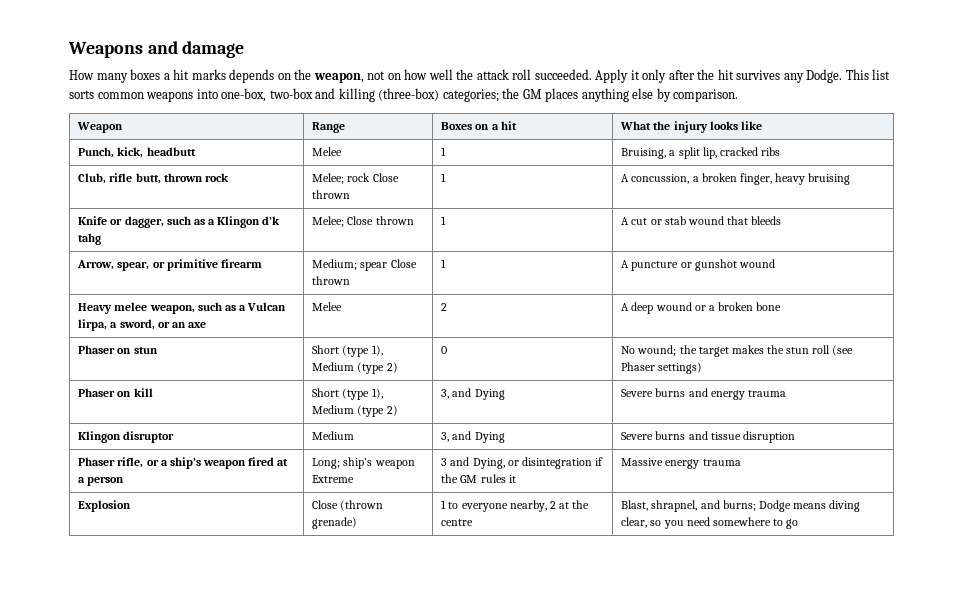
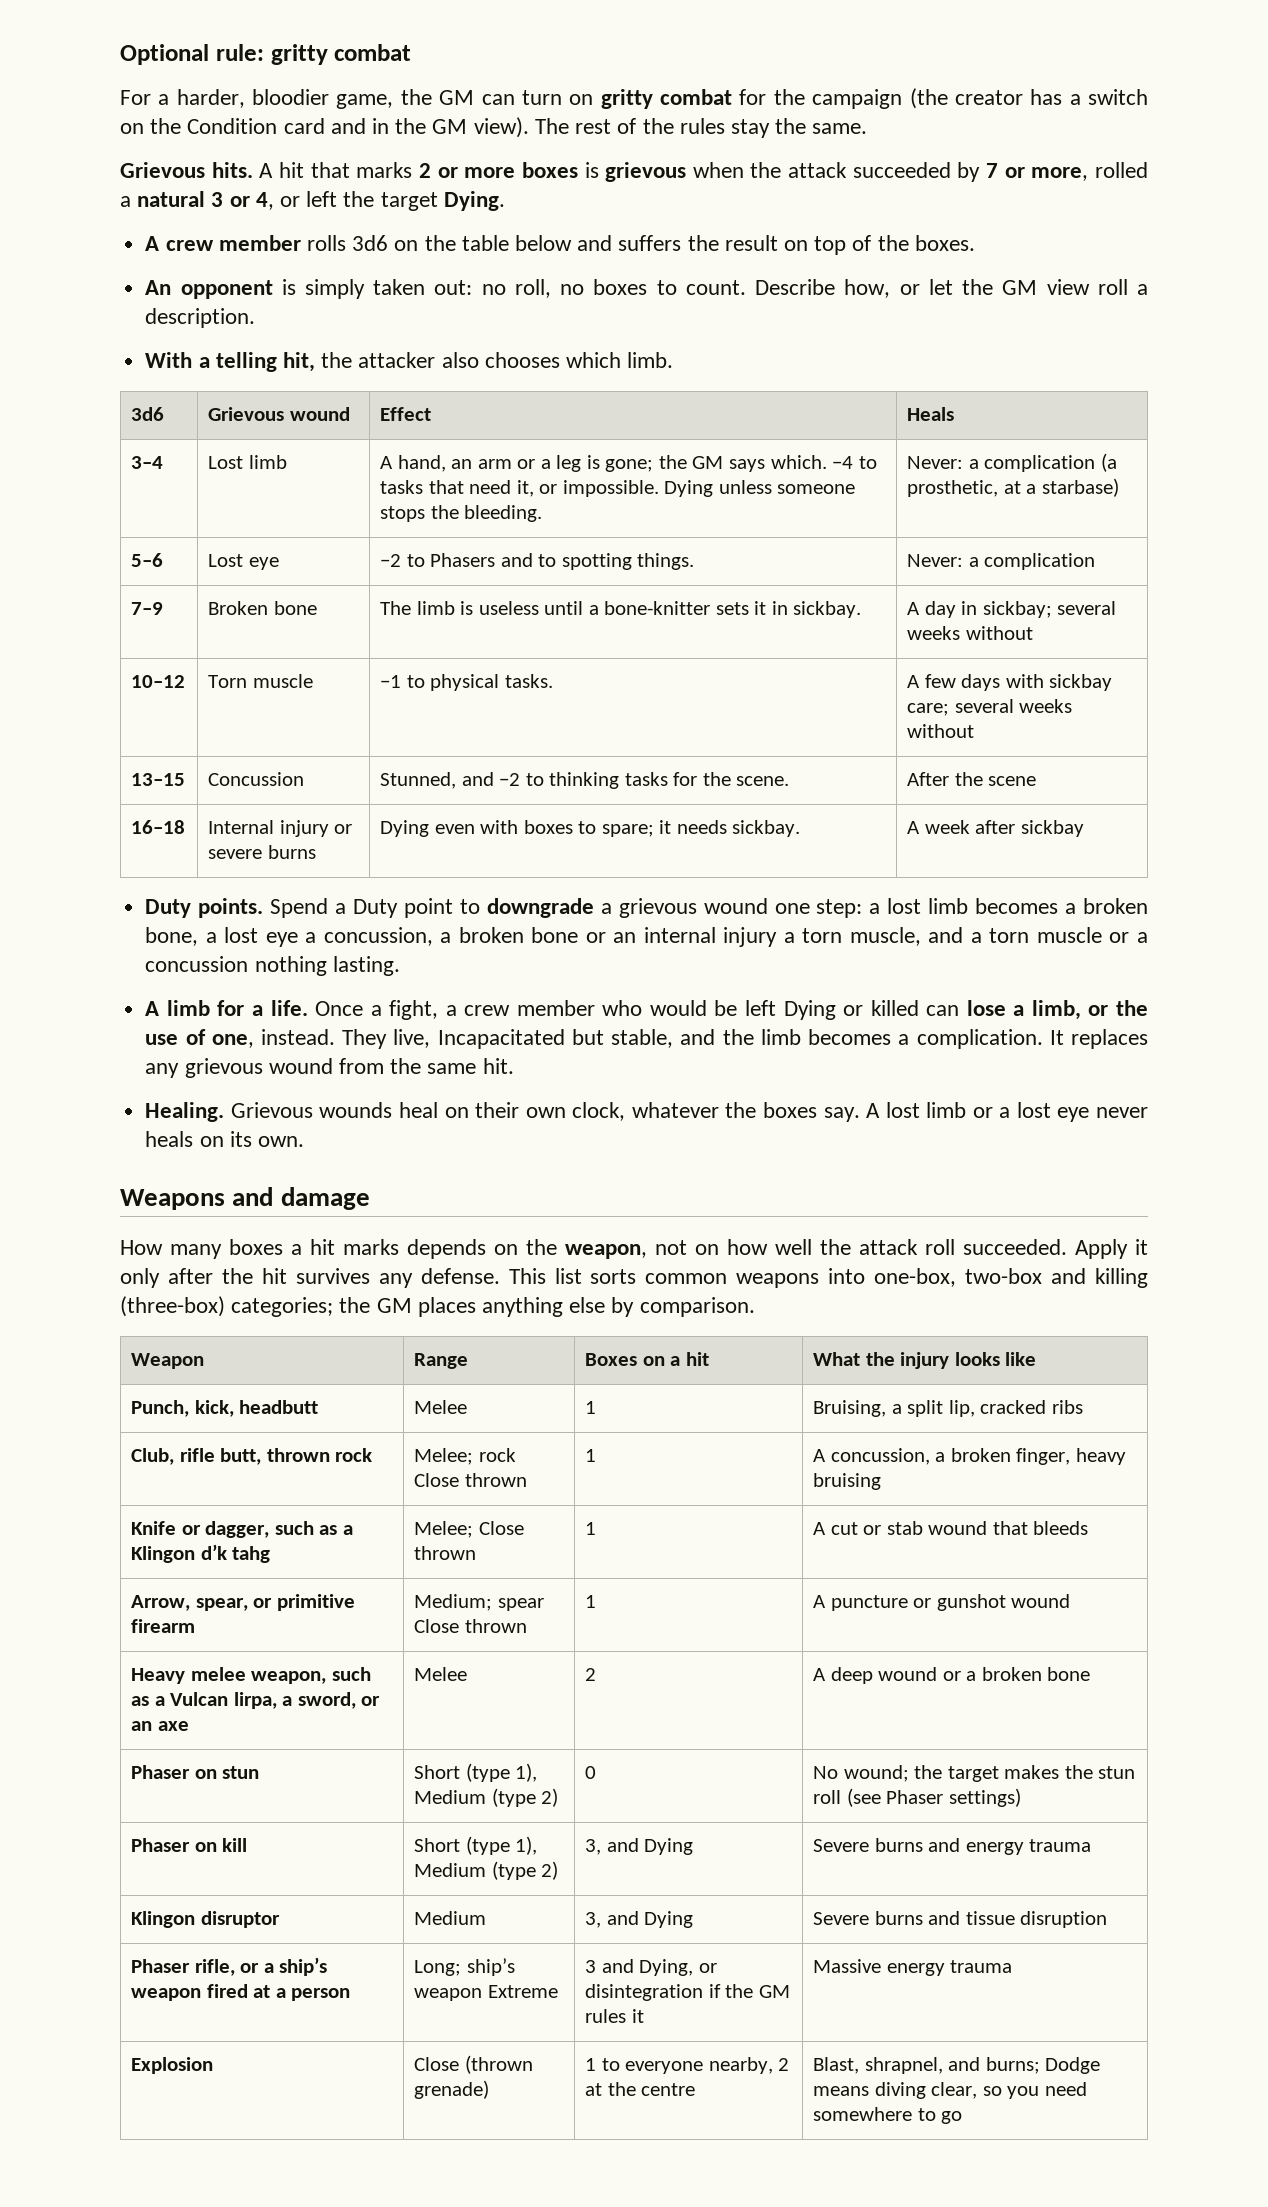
(68, 50) none -> [120,44,412,65] [120,88,1148,109] [120,117,868,138] [120,162,1148,182] [120,191,505,211] [145,235,975,255] [145,279,1149,299] [145,308,256,328] [145,352,674,372] [131,407,165,421] [208,407,350,421] [380,407,432,421] [907,407,955,421] [131,456,164,469] [208,455,287,469] [380,455,877,472] [380,480,856,497] [380,505,543,522] [907,453,1117,472] [907,478,1119,497] [131,553,164,567] [208,554,279,570] [380,553,695,570] [907,553,1096,570] [131,602,164,615] [208,601,317,615] [380,601,862,618] [907,601,1117,618] [907,626,1033,640] [131,675,186,688] [208,674,313,688] [380,674,553,691] [907,674,1113,691] [907,699,1073,716] [907,724,975,738] [131,773,186,786] [208,772,305,786] [380,772,790,789] [907,772,1037,786] [131,820,186,834] [208,820,353,837] [208,845,316,859] [380,820,801,837] [907,820,1084,837] [145,898,1148,918] [145,927,1148,947] [145,956,400,976] [145,1000,1148,1020] [145,1029,1149,1049] [145,1058,514,1078] [145,1102,1148,1122] [145,1131,304,1147] Optional rule: gritty combat // For a harder, bloodier game, the GM can turn on gritty combat for the campaign (the creator has a switch on the Condition card and in the GM view). The rest of the rules stay the same. // Grievous hits. A hit that marks 2 or more boxes is grievous when the attack succeeded by 7 or more, rolled a natural 3 or 4, or left the target Dying. // A crew member rolls 3d6 on the table below and suffers the result on top of the boxes. // An opponent is simply taken out: no roll, no boxes to count. Describe how, or let the GM view roll a description. // With a telling hit, the attacker also chooses which limb. // 3d6 | Grievous wound | Effect | Heals // 3–4 | Lost limb | A hand, an arm or a leg is gone; the GM says which. −4 to tasks that need it, or impossible. Dying unless someone stops the bleeding. | Never: a complication (a prosthetic, at a starbase) // 5–6 | Lost eye | −2 to Phasers and to spotting things. | Never: a complication // 7–9 | Broken bone | The limb is useless until a bone-knitter sets it in sickbay. | A day in sickbay; several weeks without // 10–12 | Torn muscle | −1 to physical tasks. | A few days with sickbay care; several weeks without // 13–15 | Concussion | Stunned, and −2 to thinking tasks for the scene. | After the scene // 16–18 | Internal injury or severe burns | Dying even with boxes to spare; it needs sickbay. | A week after sickbay // Duty points. Spend a Duty point to downgrade a grievous wound one step: a lost limb becomes a broken bone, a lost eye a concussion, a broken bone or an internal injury a torn muscle, and a torn muscle or a concussion nothing lasting. // A limb for a life. Once a fight, a crew member who would be left Dying or killed can lose a limb, or the use of one, instead. They live, Incapacitated but stable, and the limb becomes a complication. It replaces any grievous wound from the same hit. // Healing. Grievous wounds heal on their own clock, whatever the boxes say. A lost limb or a lost eye never heals on its own. //
[806,69,843,83] Dodge. -> [420,1268,500,1284] defense.

